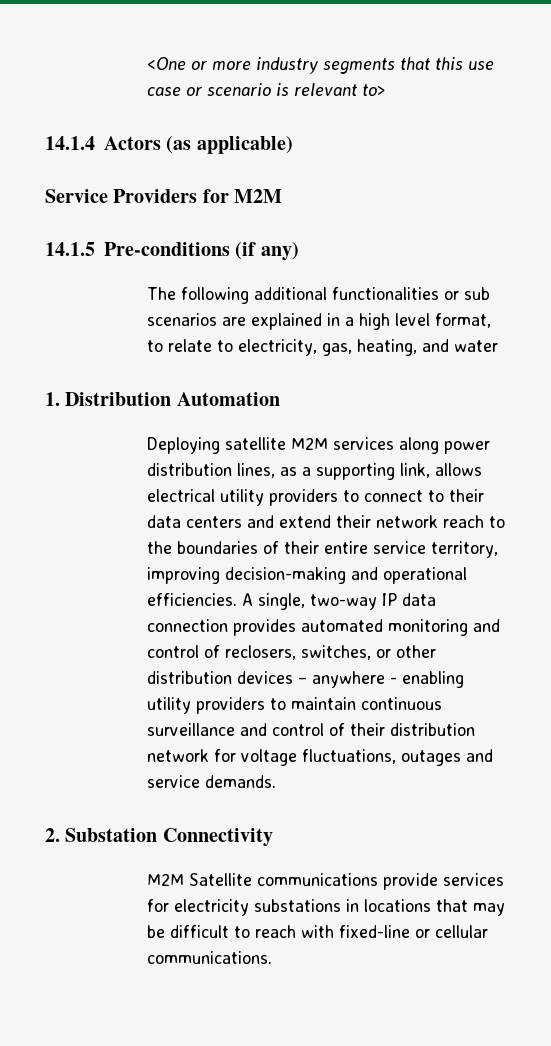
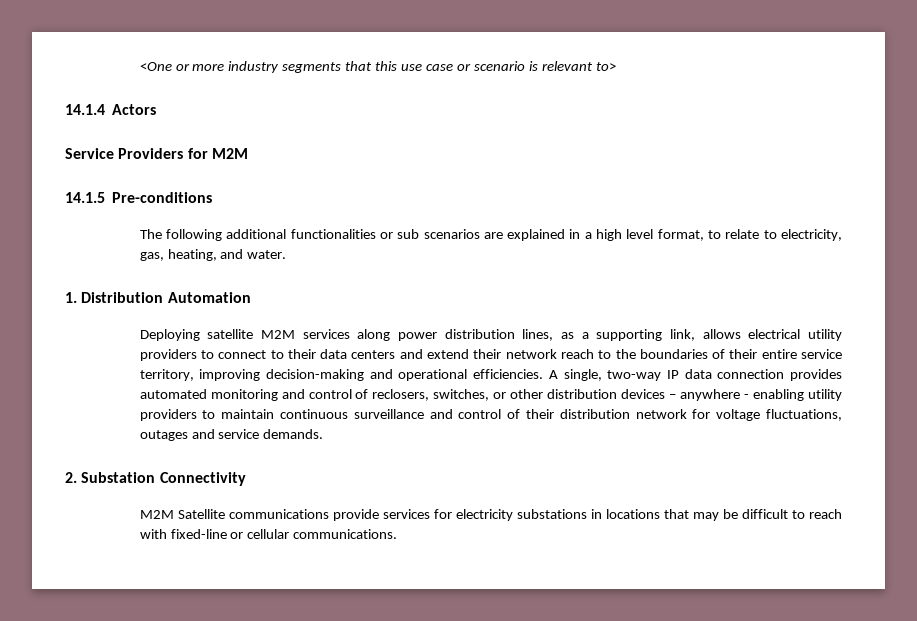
[166,136,293,154] (as applicable) -> (157, 109) none
[235,242,299,261] (if any) -> (213, 197) none
[453,340,498,352] water -> [247,250,287,259] water.

